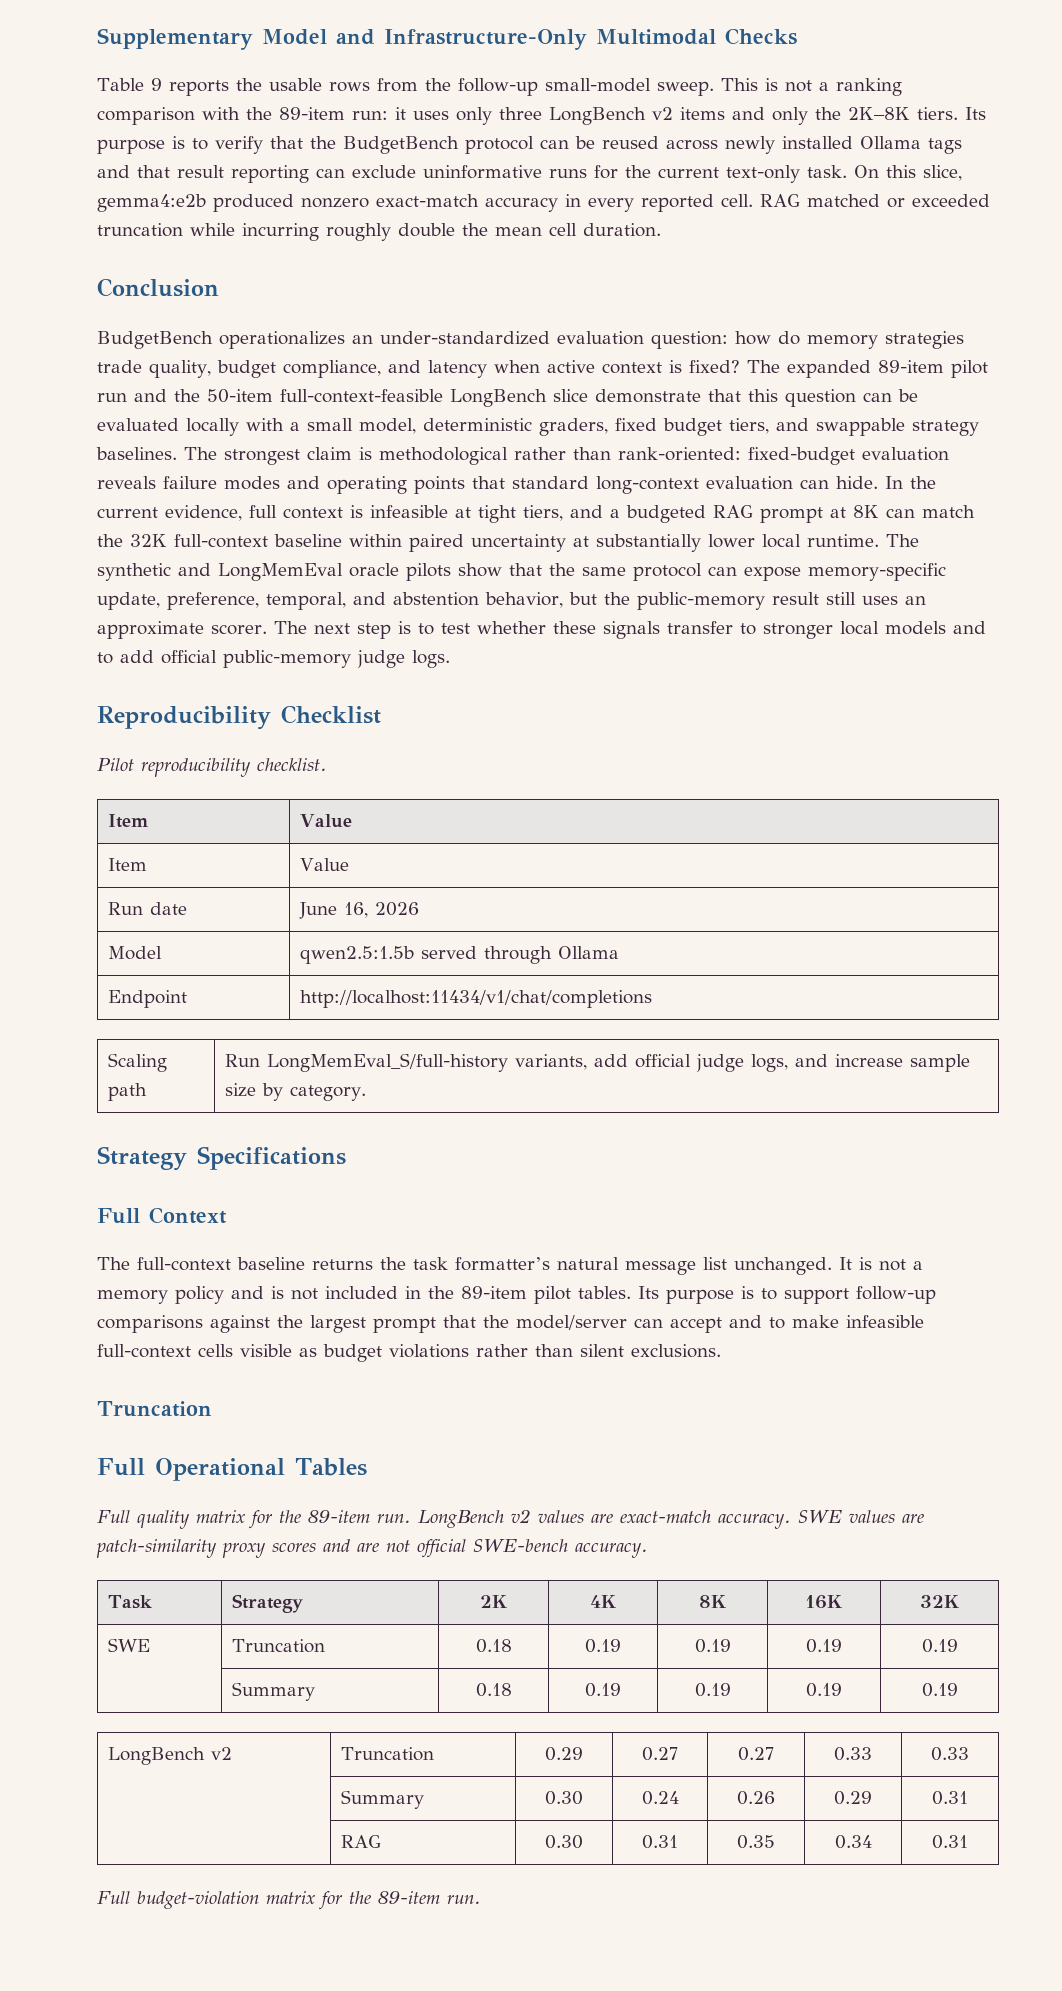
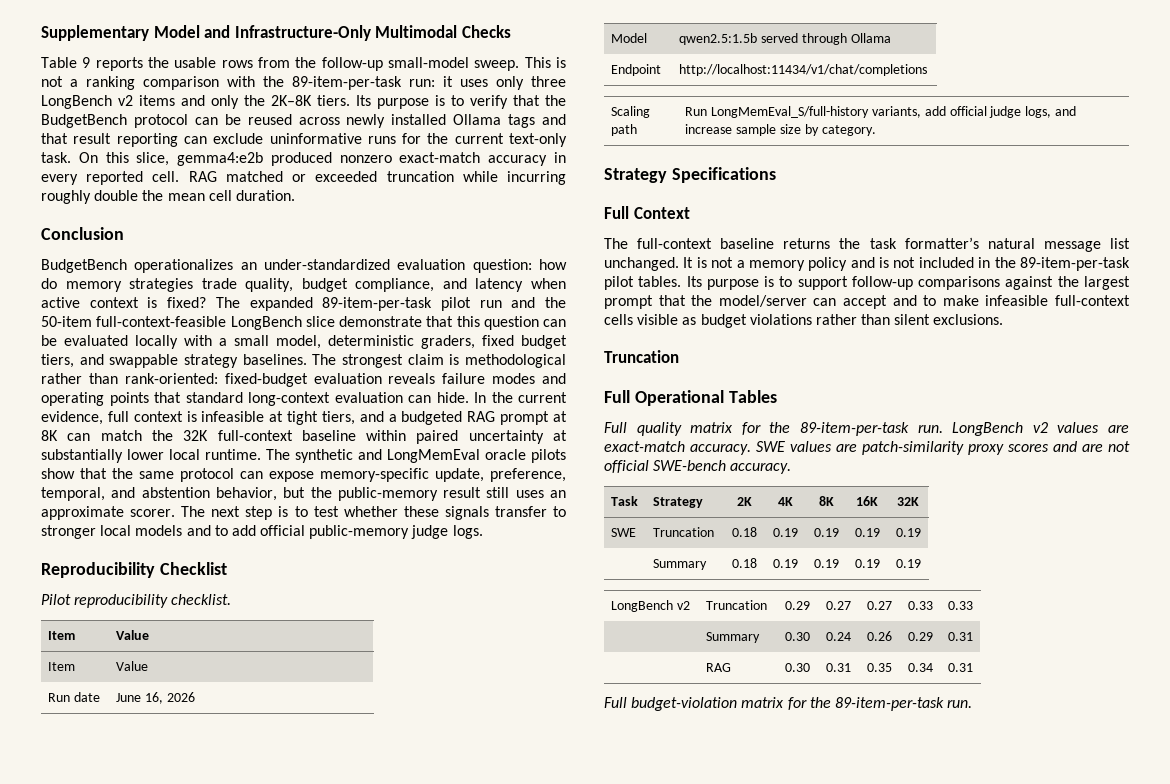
[279,107,345,120] 89-item -> [292,76,402,90] 89-item-per-task
[877,360,944,373] 89-item -> [322,297,433,311] 89-item-per-task
[461,1286,527,1299] 89-item -> [1019,257,1130,271] 89-item-per-task
[308,1510,370,1523] 89-item -> [800,422,909,436] 89-item-per-task
[378,1891,440,1904] 89-item -> [834,697,944,711] 89-item-per-task

